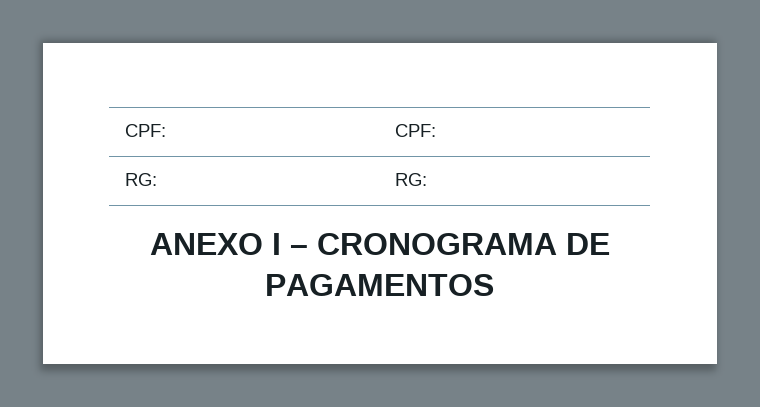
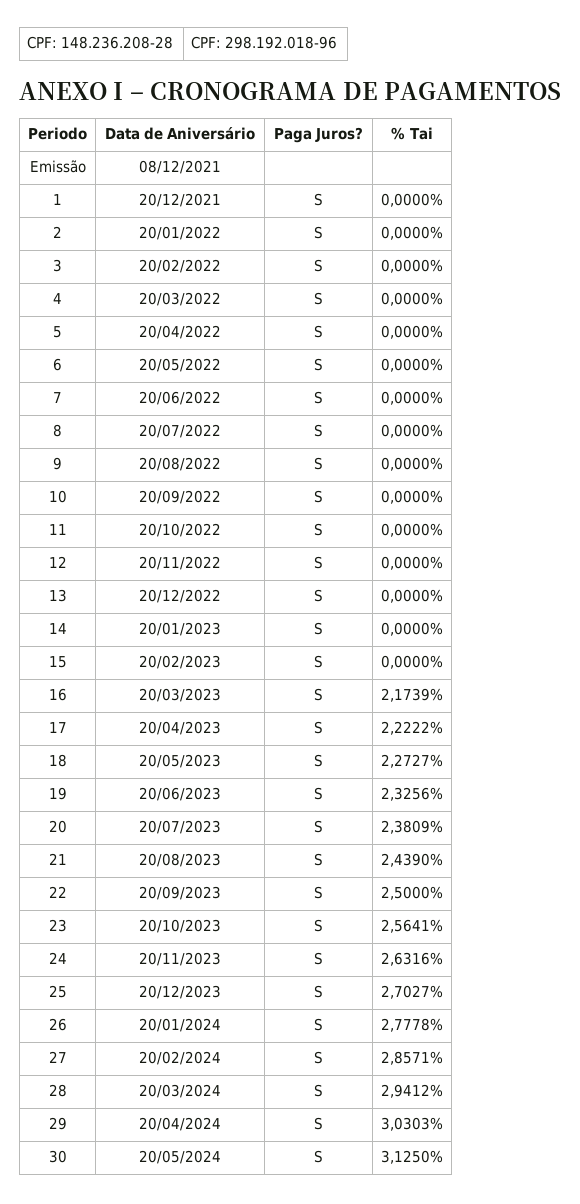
[125,124,167,137] [395,124,437,137] [125,173,158,186] [395,173,428,186] CPF: | CPF: // RG: | RG: -> [27,36,174,49] [191,36,338,49] CPF: 148.236.208-28 | CPF: 298.192.018-96
(494, 285) none -> [28,127,87,140] [104,127,256,140] [273,127,364,143] [391,127,433,140] [29,160,86,173] [139,160,221,174] [53,194,62,205] [139,193,221,207] [314,193,323,206] [381,193,443,207] [53,226,62,238] [139,226,221,240] [314,226,323,239] [381,226,443,240] [53,259,62,272] [139,259,221,273] [314,259,323,272] [381,259,443,273] [53,293,62,304] [139,292,221,306] [314,292,323,305] [381,292,443,306] [53,326,62,338] [139,325,221,339] [314,325,323,338] [381,325,443,339] [53,358,62,371] [139,358,221,372] [314,358,323,371] [381,358,443,372] [53,392,62,403] [139,391,221,405] [314,391,323,404] [381,391,443,405] [53,424,62,437] [139,424,221,438] [314,424,323,437] [381,424,443,438] [53,457,62,470] [139,457,221,471] [314,457,323,470] [381,457,443,471] [48,490,67,503] [139,490,221,504] [314,490,323,503] [381,490,443,504] [48,524,67,535] [139,523,221,537] [314,523,323,536] [381,523,443,537] [48,556,67,568] [139,556,221,570] [314,556,323,569] [381,556,443,570] [48,589,67,602] [139,589,221,603] [314,589,323,602] [381,589,443,603] [48,623,67,634] [139,622,221,636] [314,622,323,635] [381,622,443,636] [48,656,67,668] [139,655,221,669] [314,655,323,668] [381,655,443,669] [48,688,67,701] [139,688,221,702] [314,688,323,701] [381,688,443,702] [48,722,67,733] [139,721,221,735] [314,721,323,734] [381,721,443,735] [48,754,67,767] [139,754,221,768] [314,754,323,767] [381,754,443,768] [48,787,67,800] [139,787,221,801] [314,787,323,800] [381,787,443,801] [48,820,67,833] [139,820,221,834] [314,820,323,833] [381,820,443,834] [48,853,67,865] [139,853,221,867] [314,853,323,866] [381,853,443,867] [48,886,67,898] [139,886,221,900] [314,886,323,899] [381,886,443,900] [48,919,67,932] [139,919,221,933] [314,919,323,932] [381,919,443,933] [48,952,67,964] [139,952,221,966] [314,952,323,965] [381,952,443,966] [48,985,67,998] [139,985,221,999] [314,985,323,998] [381,985,443,999] [48,1018,67,1031] [139,1018,221,1032] [314,1018,323,1031] [381,1018,443,1032] [48,1051,67,1063] [139,1051,221,1065] [314,1051,323,1064] [381,1051,443,1065] [48,1084,67,1097] [139,1084,221,1098] [314,1084,323,1097] [381,1084,443,1098] [48,1117,67,1130] [139,1117,221,1131] [314,1117,323,1130] [381,1117,443,1131] [48,1150,67,1163] [139,1150,221,1164] [314,1150,323,1163] [381,1150,443,1164] // Periodo | Data de Aniversário | Paga Juros? | % Tai // Emissão | 08/12/2021 | | // 1 | 20/12/2021 | S | 0,0000% // 2 | 20/01/2022 | S | 0,0000% // 3 | 20/02/2022 | S | 0,0000% // 4 | 20/03/2022 | S | 0,0000% // 5 | 20/04/2022 | S | 0,0000% // 6 | 20/05/2022 | S | 0,0000% // 7 | 20/06/2022 | S | 0,0000% // 8 | 20/07/2022 | S | 0,0000% // 9 | 20/08/2022 | S | 0,0000% // 10 | 20/09/2022 | S | 0,0000% // 11 | 20/10/2022 | S | 0,0000% // 12 | 20/11/2022 | S | 0,0000% // 13 | 20/12/2022 | S | 0,0000% // 14 | 20/01/2023 | S | 0,0000% // 15 | 20/02/2023 | S | 0,0000% // 16 | 20/03/2023 | S | 2,1739% // 17 | 20/04/2023 | S | 2,2222% // 18 | 20/05/2023 | S | 2,2727% // 19 | 20/06/2023 | S | 2,3256% // 20 | 20/07/2023 | S | 2,3809% // 21 | 20/08/2023 | S | 2,4390% // 22 | 20/09/2023 | S | 2,5000% // 23 | 20/10/2023 | S | 2,5641% // 24 | 20/11/2023 | S | 2,6316% // 25 | 20/12/2023 | S | 2,7027% // 26 | 20/01/2024 | S | 2,7778% // 27 | 20/02/2024 | S | 2,8571% // 28 | 20/03/2024 | S | 2,9412% // 29 | 20/04/2024 | S | 3,0303% // 30 | 20/05/2024 | S | 3,1250%

